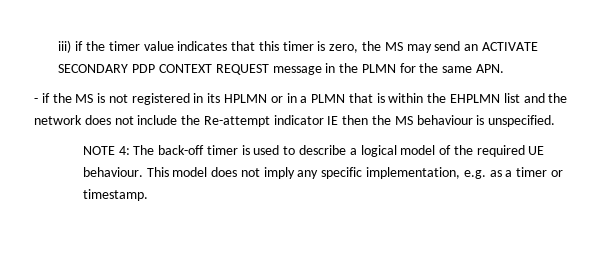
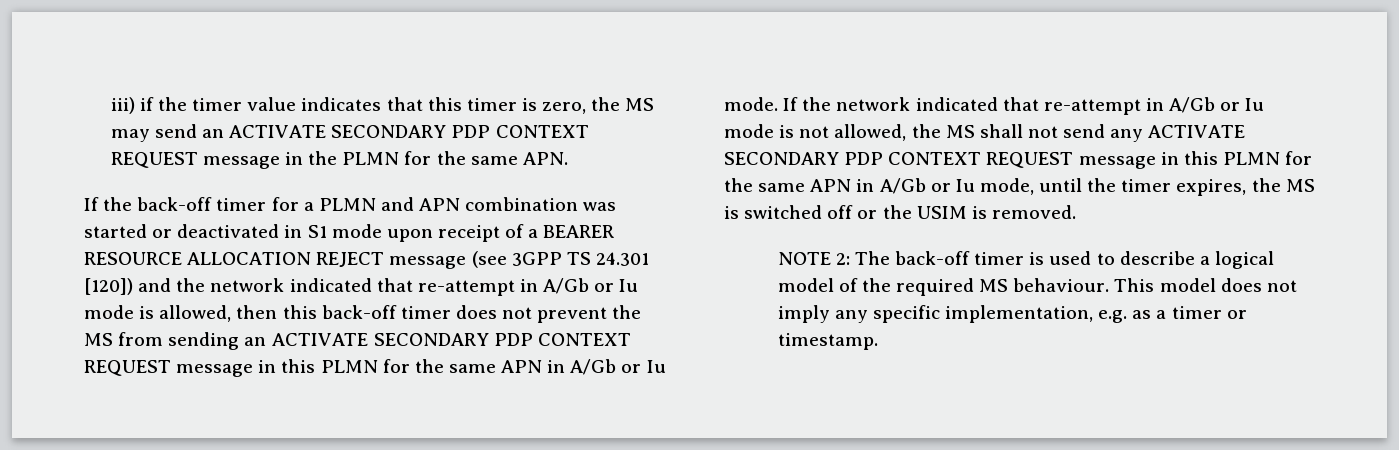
[34,93,568,105] [34,115,556,127] - if the MS is not registered in its HPLMN or in a PLMN that is within the EHPLMN list and the network does not include the Re-attempt indicator IE then the MS behaviour is unspecified. -> [84,197,617,211] [84,224,615,242] [84,251,649,269] [84,278,639,296] [84,305,642,323] [84,332,631,350] [84,359,666,377] [724,97,1265,115] [724,124,1246,142] [724,151,1313,169] [724,178,1315,196] [724,205,1076,219] If the back-off timer for a PLMN and APN combination was started or deactivated in S1 mode upon receipt of a BEARER RESOURCE ALLOCATION REJECT message (see 3GPP TS 24.301 [120]) and the network indicated that re-attempt in A/Gb or Iu mode is allowed, then this back-off timer does not prevent the MS from sending an ACTIVATE SECONDARY PDP CONTEXT REQUEST message in this PLMN for the same APN in A/Gb or Iu mode. If the network indicated that re-attempt in A/Gb or Iu mode is not allowed, the MS shall not send any ACTIVATE SECONDARY PDP CONTEXT REQUEST message in this PLMN for the same APN in A/Gb or Iu mode, until the timer expires, the MS is switched off or the USIM is removed.
[118,146,130,155] 4: -> [835,253,850,265] 2:
[528,146,545,155] UE -> [979,279,1009,292] MS

